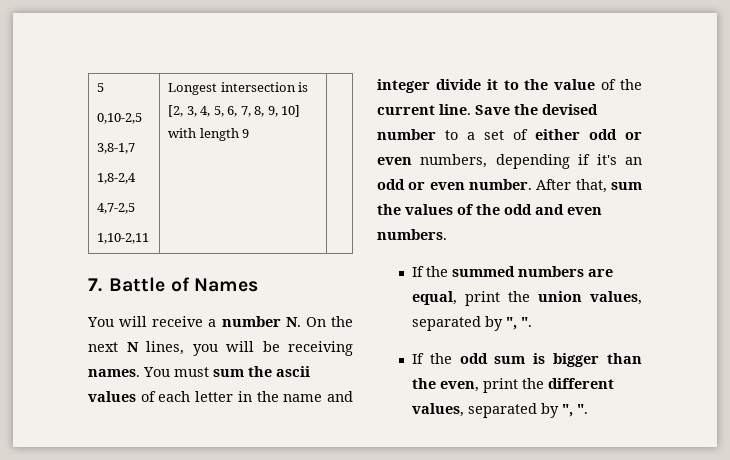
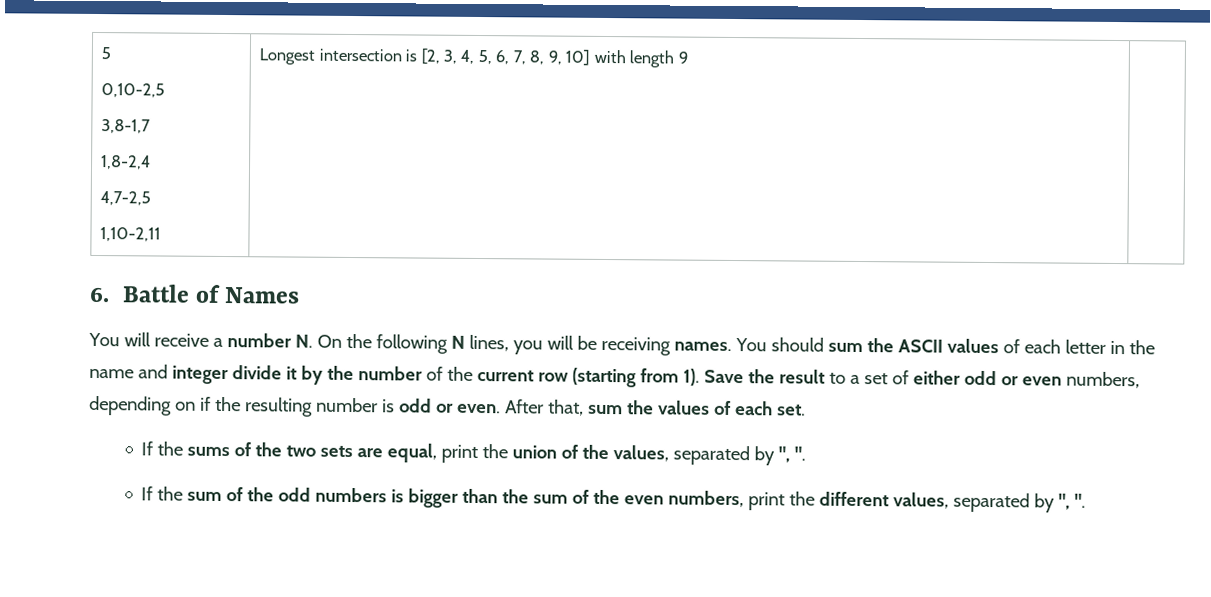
[88,278,102,292] 7. -> [89,286,110,303] 6.
[88,342,118,352] next -> [375,334,448,354] following
[174,366,310,377] must sum the ascii -> [770,337,943,353] should sum the ASCII
[503,79,642,90] [377,104,598,115] [377,129,436,140] to the value of the current line. Save the devised number -> [300,365,825,388] by the number of the current row (starting from 1). Save the result
[578,154,642,165] [377,179,532,190] if it's an odd or even number. -> [174,396,501,417] on if the resulting number is odd or even.
[476,204,602,215] [377,229,447,240] [411,266,584,277] the odd and even numbers. // If the summed numbers -> [734,401,806,416] [141,441,354,458] each set. // If the sums of the two sets
(582, 296) none -> [561,444,610,460] of the
[459,353,642,367] [411,378,479,392] odd sum is bigger than the even, -> [187,487,745,508] sum of the odd numbers is bigger than the sum of the even numbers,

